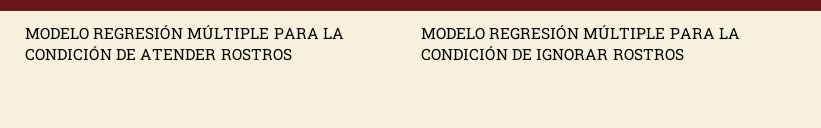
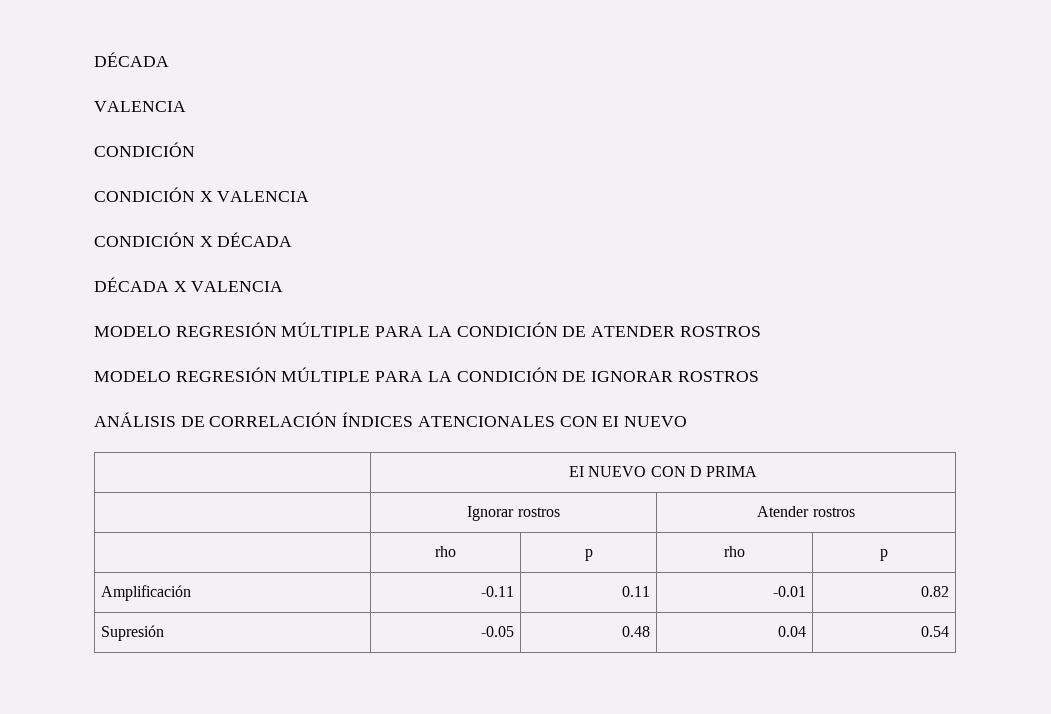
(25, 33) none -> [94,52,169,67] [94,101,186,112] [94,142,195,157] [94,187,310,202] [94,232,293,247] [94,277,284,292] DÉCADA // VALENCIA // CONDICIÓN // CONDICIÓN X VALENCIA // CONDICIÓN X DÉCADA // DÉCADA X VALENCIA //
(684, 54) none -> [94,412,688,427] [568,466,758,477] [467,506,560,521] [757,506,855,517] [435,546,457,557] [584,549,593,561] [724,546,745,557] [880,549,888,561] [101,585,192,601] [480,586,514,597] [621,586,650,597] [772,586,806,597] [920,586,949,597] [101,625,165,641] [480,626,514,637] [621,626,650,637] [777,626,806,637] [920,626,949,637] // ANÁLISIS DE CORRELACIÓN ÍNDICES ATENCIONALES CON EI NUEVO // | EI NUEVO CON D PRIMA // | Ignorar rostros | Atender rostros // | rho | p | rho | p // Amplificación | -0.11 | 0.11 | -0.01 | 0.82 // Supresión | -0.05 | 0.48 | 0.04 | 0.54

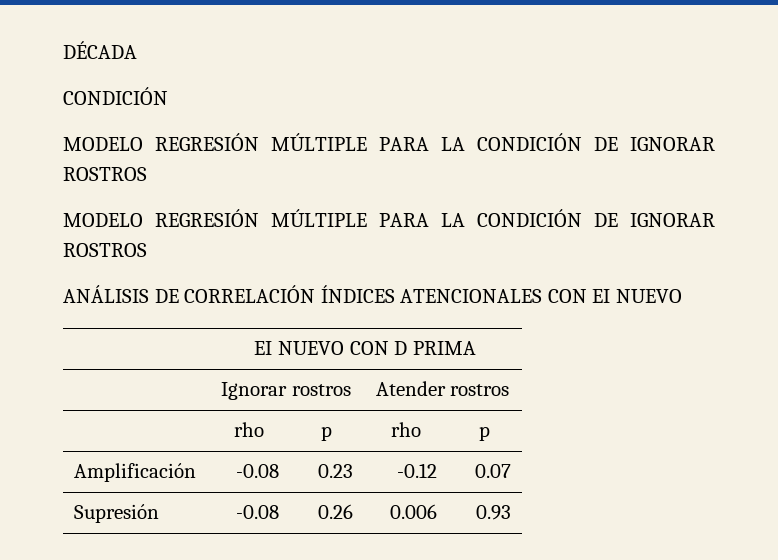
[94,52,169,67] [94,101,186,112] [94,142,195,157] [94,187,310,202] [94,232,293,247] [94,277,284,292] [94,322,676,337] DÉCADA // VALENCIA // CONDICIÓN // CONDICIÓN X VALENCIA // CONDICIÓN X DÉCADA // DÉCADA X VALENCIA // MODELO REGRESIÓN MÚLTIPLE PARA LA CONDICIÓN DE ATENDER -> [63,41,137,59] [63,87,168,105] [63,133,715,151] DÉCADA // CONDICIÓN // MODELO REGRESIÓN MÚLTIPLE PARA LA CONDICIÓN DE IGNORAR
[480,586,514,597] [621,586,650,597] [772,586,806,597] [920,586,949,597] [101,625,165,641] [480,626,514,637] [621,626,650,637] [777,626,806,637] [920,626,949,637] -0.11 | 0.11 | -0.01 | 0.82 // Supresión | -0.05 | 0.48 | 0.04 | 0.54 -> [235,464,279,478] [317,464,353,478] [396,463,437,478] [474,464,511,478] [74,504,160,523] [235,505,279,519] [317,504,353,519] [389,504,437,519] [475,505,511,520] -0.08 | 0.23 | -0.12 | 0.07 // Supresión | -0.08 | 0.26 | 0.006 | 0.93

